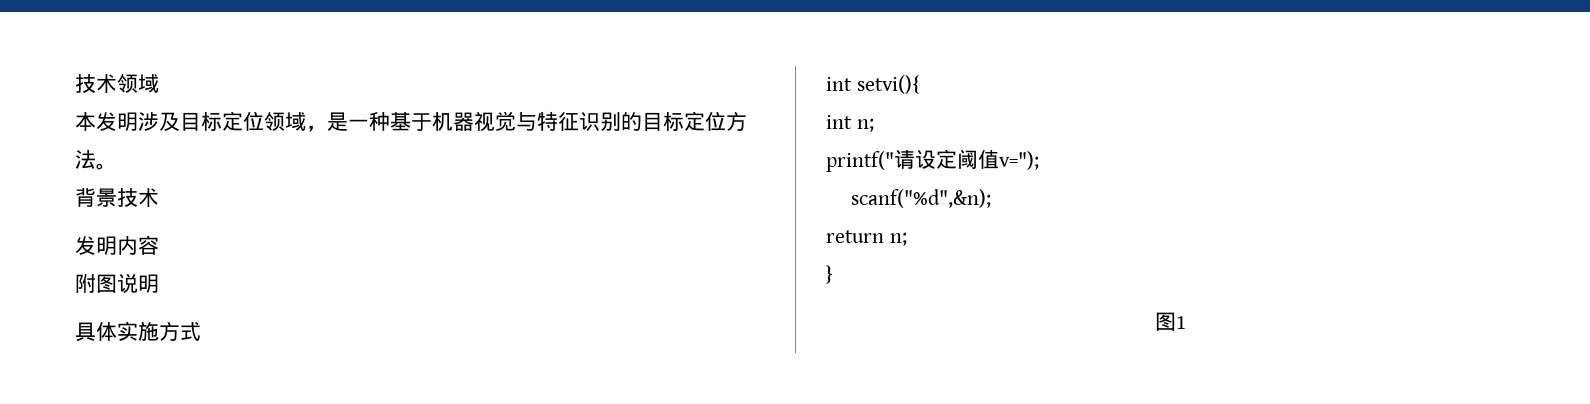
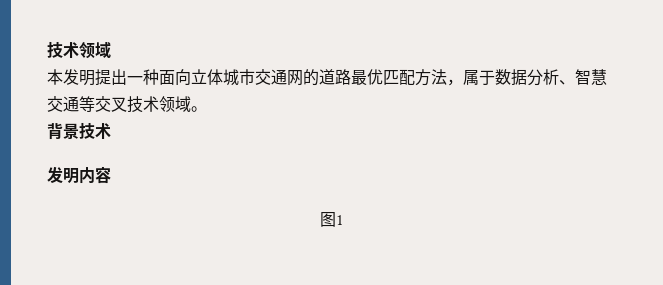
[138,111,747,132] [75,150,96,169] 涉及目标定位领域，是一种基于机器视觉与特征识别的目标定位方法 -> [95,69,607,86] [47,96,191,113] 提出一种面向立体城市交通网的道路最优匹配方法，属于数据分析、智慧交通等交叉技术领域
[75,273,159,293] [75,321,201,342] [826,75,919,94] [826,115,874,132] [826,149,1039,172] [851,189,992,208] [826,230,907,246] [826,265,833,284] // 附图说明 // 具体实施方式 // int setvi(){ // int n; // printf("请设定阈值v="); // scanf("%d",&n); // return n; // } -> (111, 175) none

